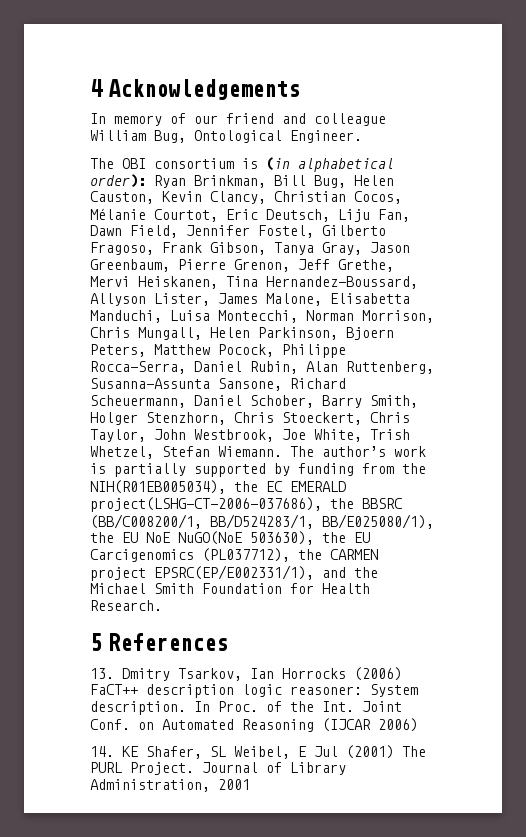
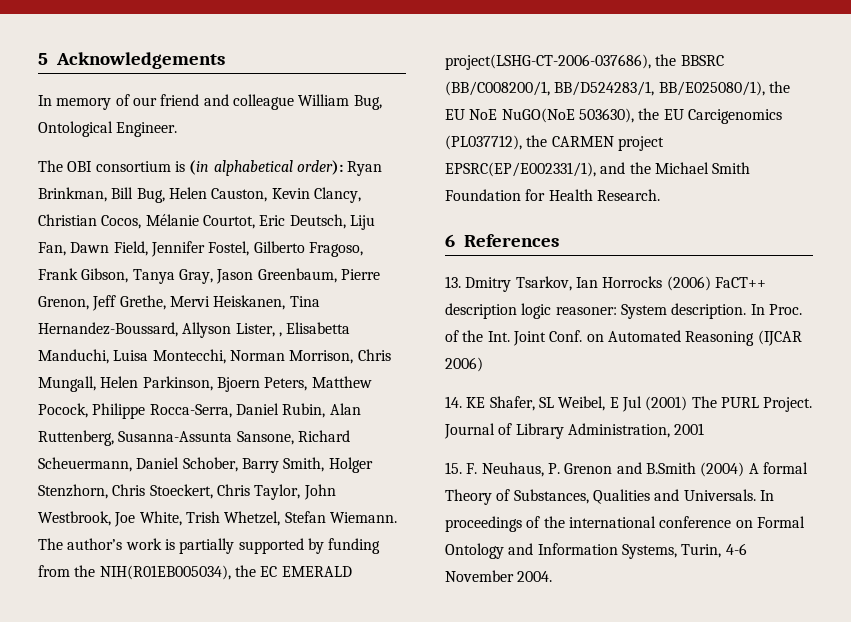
[90,79,103,97] 4 -> [38,53,48,65] 5
[218,293,322,306] James Malone, -> [278,332,282,337] ,
[90,633,102,651] 5 -> [445,234,455,247] 6
(250, 784) none -> [445,462,808,477] [445,489,774,505] [445,516,805,532] [445,543,747,559] [445,570,553,582] // 15. F. Neuhaus, P. Grenon and B.Smith (2004) A formal Theory of Substances, Qualities and Universals. In proceedings of the international conference on Formal Ontology and Information Systems, Turin, 4-6 November 2004.

